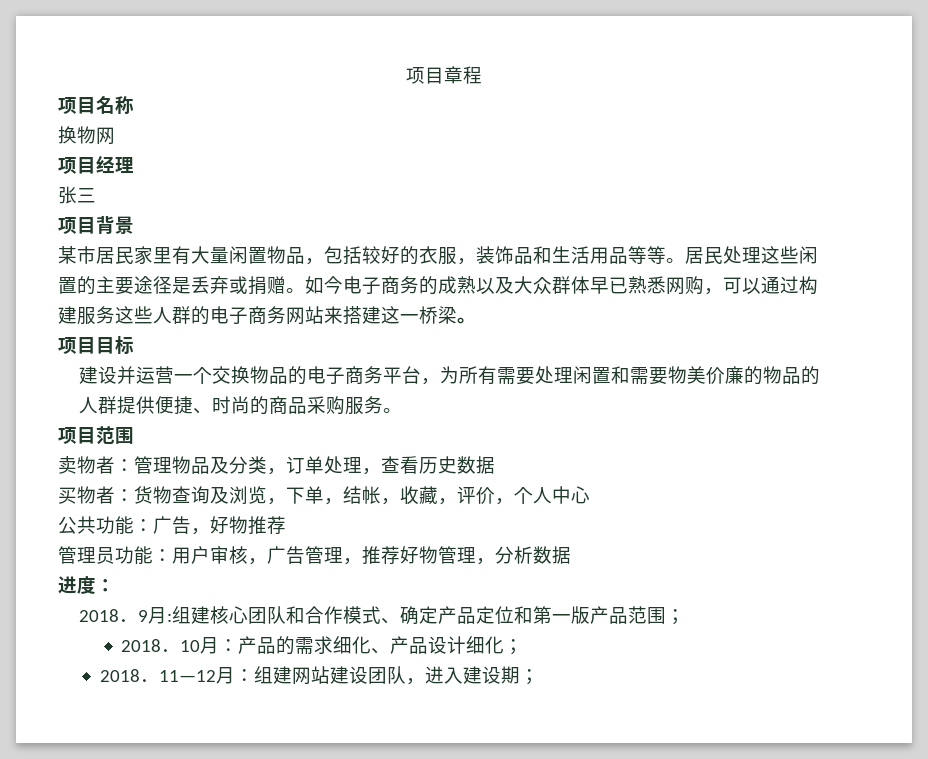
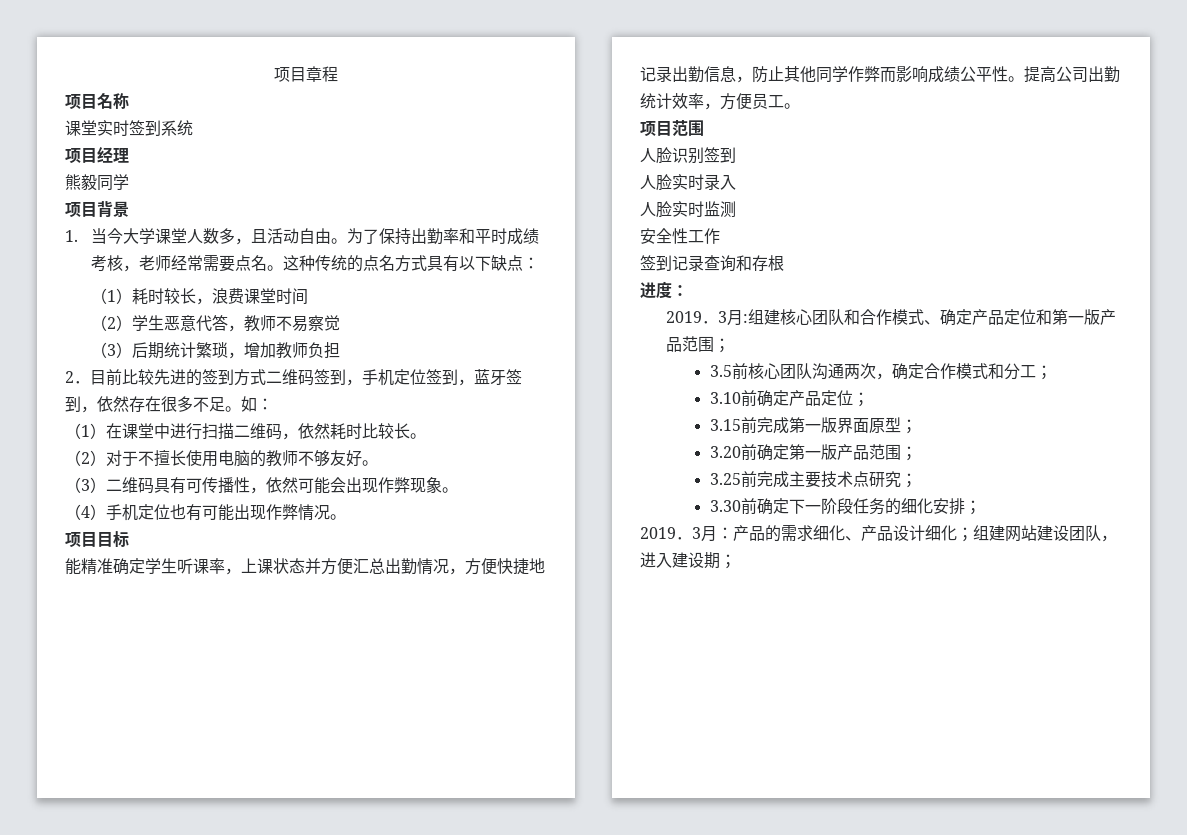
[58,126,115,145] 换物网 -> [65,120,193,136] 课堂实时签到系统
[58,186,96,204] 张三 -> [65,174,129,191] 熊毅同学
[58,246,818,265] [58,276,818,295] [58,306,476,325] [58,336,134,354] [79,366,821,385] [79,396,403,415] [58,426,134,445] [58,456,495,475] [58,486,590,505] [58,516,286,535] [58,546,571,565] 某市居民家里有大量闲置物品，包括较好的衣服，装饰品和生活用品等等。居民处理这些闲置的主要途径是丢弃或捐赠。如今电子商务的成熟以及大众群体早已熟悉网购，可以通过构建服务这些人群的电子商务网站来搭建这一桥梁。 // 项目目标 // 建设并运营一个交换物品的电子商务平台，为所有需要处理闲置和需要物美价廉的物品的人群提供便捷、时尚的商品采购服务。 // 项目范围 // 卖物者：管理物品及分类，订单处理，查看历史数据 // 买物者：货物查询及浏览，下单，结帐，收藏，评价，个人中心 // 公共功能：广告，好物推荐 // 管理员功能：用户审核，广告管理，推荐好物管理，分析数据 -> [65,228,540,245] [91,255,540,272] [91,288,309,305] [91,315,341,332] [91,342,341,359] [65,369,522,386] [65,396,273,413] [65,423,426,440] [65,450,378,467] [65,477,458,494] [65,504,346,521] [65,531,129,548] [65,558,545,575] [640,66,1120,83] [640,93,800,110] [640,120,704,137] [640,147,736,164] [640,174,736,191] [640,201,736,218] [640,228,720,244] [640,255,784,272] 1.当今大学课堂人数多，且活动自由。为了保持出勤率和平时成绩考核，老师经常需要点名。这种传统的点名方式具有以下缺点： // （1）耗时较长，浪费课堂时间 // （2）学生恶意代答，教师不易察觉 // （3）后期统计繁琐，增加教师负担 // 2．目前比较先进的签到方式二维码签到，手机定位签到，蓝牙签到，依然存在很多不足。如： // （1）在课堂中进行扫描二维码，依然耗时比较长。 // （2）对于不擅长使用电脑的教师不够友好。 // （3）二维码具有可传播性，依然可能会出现作弊现象。 // （4）手机定位也有可能出现作弊情况。 // 项目目标 // 能精准确定学生听课率，上课状态并方便汇总出勤情况，方便快捷地记录出勤信息，防止其他同学作弊而影响成绩公平性。提高公司出勤统计效率，方便员工。 // 项目范围 // 人脸识别签到 // 人脸实时录入 // 人脸实时监测 // 安全性工作 // 签到记录查询和存根
[79,609,149,622] 2018．9 -> [666,311,728,324] 2019．3
[121,639,201,652] 2018．10 -> [709,363,1052,380] [709,390,869,407] [709,417,917,434] [709,444,917,461] [709,471,917,488] [709,498,981,515] [640,527,701,540] 3.5前核心团队沟通两次，确定合作模式和分工； // 3.10前确定产品定位； // 3.15前完成第一版界面原型； // 3.20前确定第一版产品范围； // 3.25前完成主要技术点研究； // 3.30前确定下一阶段任务的细化安排； // 2019．3
[99,667,254,684] // 2018．11—12月： -> (973, 534) none

